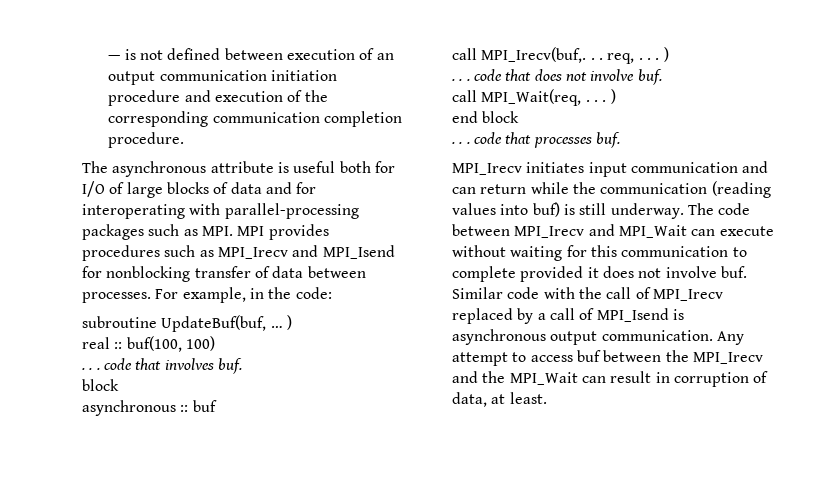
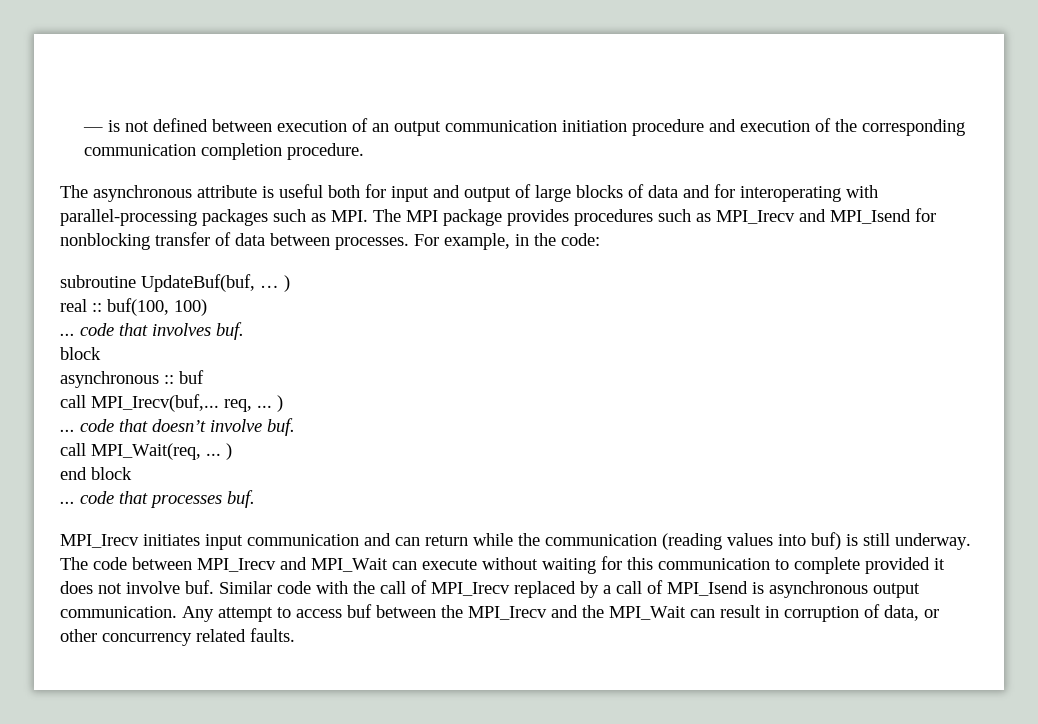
[82,181,105,197] I/O -> [391,185,511,202] input and output
[237,226,265,236] MPI -> [373,209,502,226] The MPI package
[82,368,100,370] . . . -> [60,333,75,336] ...
[481,47,669,64] [452,69,587,81] MPI_Irecv(buf,. . . req, . . . ) // . . . code that does not -> [91,394,283,412] [60,419,206,432] MPI_Irecv(buf,... req, ... ) // ... code that doesn’t
[585,100,607,102] . . . -> [206,453,221,456] ...
[452,142,470,144] . . . -> [60,501,75,504] ...
[491,392,547,404] at least. -> [924,609,939,618] [60,628,295,646] or other concurrency related faults.

